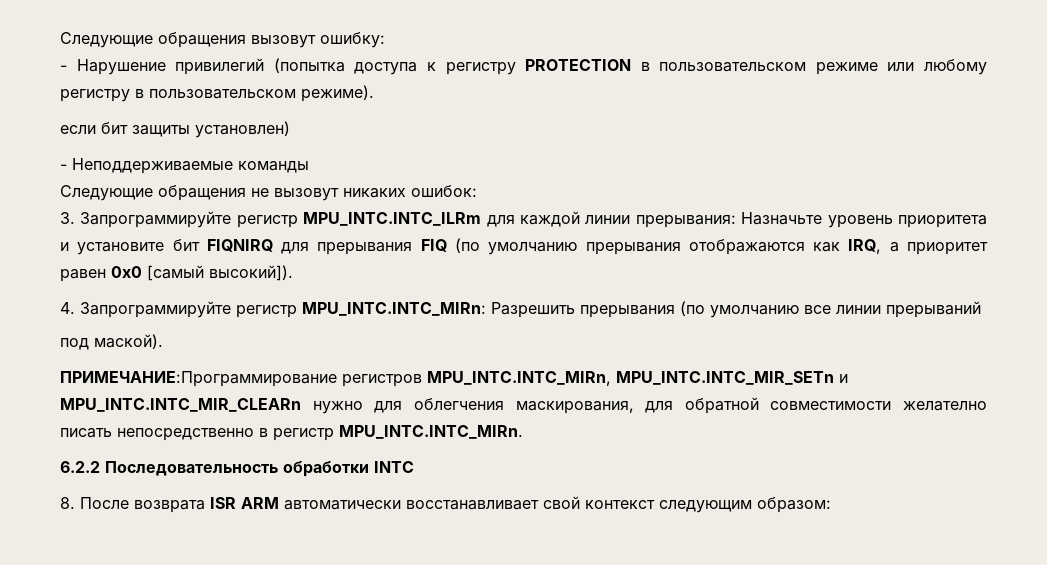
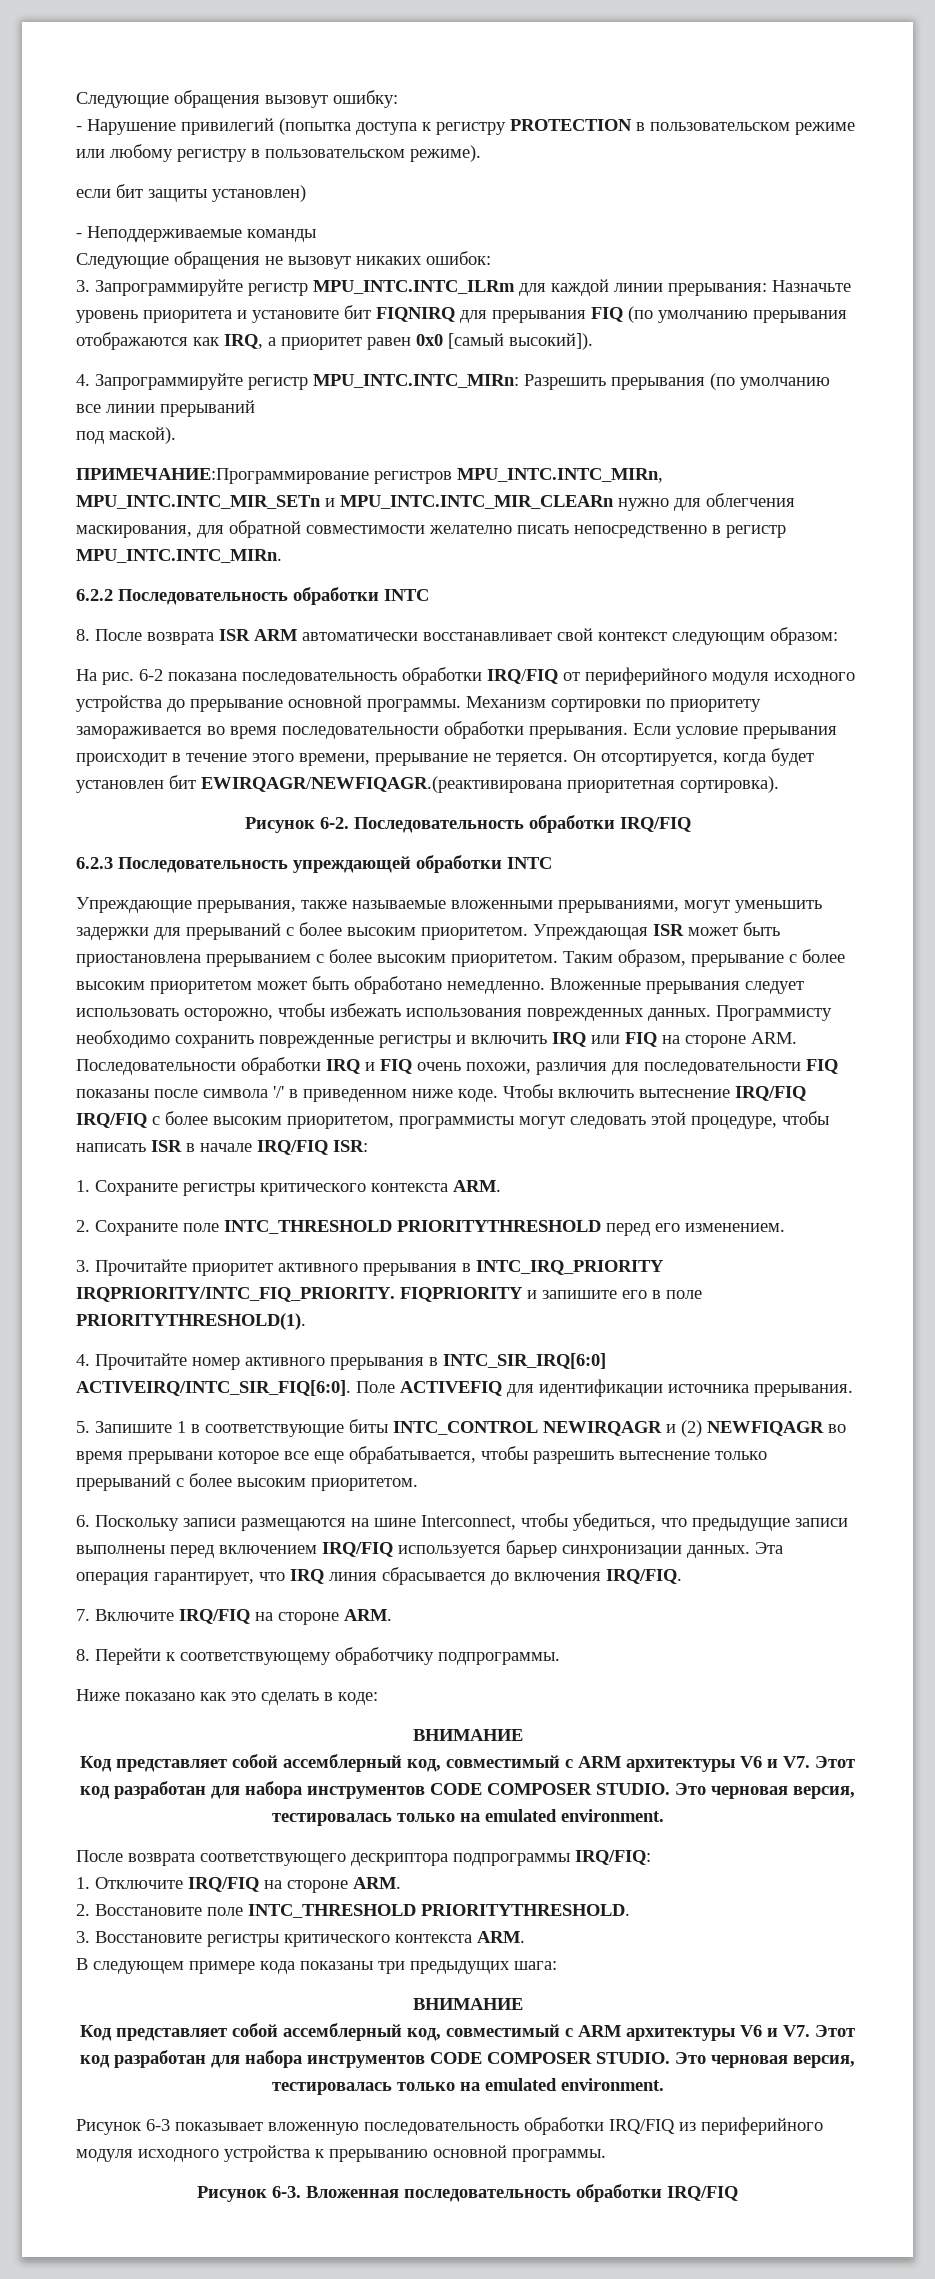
(831, 505) none -> [76,667,855,685] [76,695,761,712] [76,721,837,739] [76,748,814,766] [76,775,779,793] [244,815,691,833] [76,855,552,873] [76,897,822,913] [76,922,780,940] [76,949,845,967] [76,976,804,994] [76,1003,832,1021] [76,1030,797,1048] [76,1057,838,1075] [76,1084,806,1102] [76,1111,829,1129] [76,1140,368,1155] [76,1180,501,1196] [76,1220,785,1236] [76,1259,664,1276] [76,1287,702,1302] [76,1313,306,1330] [76,1353,606,1370] [76,1379,853,1397] [76,1419,846,1437] [76,1446,767,1464] [76,1473,418,1491] [76,1513,848,1531] [76,1540,783,1558] [76,1567,682,1585] [76,1609,392,1625] [76,1647,560,1665] [76,1689,378,1705] [412,1729,523,1741] [80,1754,855,1772] [80,1781,855,1799] [271,1809,664,1826] [76,1850,651,1866] [76,1877,401,1893] [76,1904,630,1918] [76,1931,525,1947] [76,1958,557,1974] [412,1998,523,2010] [80,2023,855,2041] [80,2050,855,2068] [271,2078,664,2095] [76,2117,823,2135] [76,2145,606,2162] [197,2184,738,2202] // На рис. 6-2 показана последовательность обработки IRQ/FIQ от периферийного модуля исходного устройства до прерывание основной программы. Механизм сортировки по приоритету замораживается во время последовательности обработки прерывания. Если условие прерывания происходит в течение этого времени, прерывание не теряется. Он отсортируется, когда будет установлен бит EWIRQAGR/NEWFIQAGR.(реактивирована приоритетная сортировка). // Рисунок 6-2. Последовательность обработки IRQ/FIQ // 6.2.3 Последовательность упреждающей обработки INTC // Упреждающие прерывания, также называемые вложенными прерываниями, могут уменьшить задержки для прерываний с более высоким приоритетом. Упреждающая ISR может быть приостановлена прерыванием с более высоким приоритетом. Таким образом, прерывание с более высоким приоритетом может быть обработано немедленно. Вложенные прерывания следует использовать осторожно, чтобы избежать использования поврежденных данных. Программисту необходимо сохранить поврежденные регистры и включить IRQ или FIQ на стороне ARM. Последовательности обработки IRQ и FIQ очень похожи, различия для последовательности FIQ показаны после символа '/' в приведенном ниже коде. Чтобы включить вытеснение IRQ/FIQ IRQ/FIQ с более высоким приоритетом, программисты могут следовать этой процедуре, чтобы написать ISR в начале IRQ/FIQ ISR: // 1. Сохраните регистры критического контекста ARM. // 2. Сохраните поле INTC_THRESHOLD PRIORITYTHRESHOLD перед его изменением. // 3. Прочитайте приоритет активного прерывания в INTC_IRQ_PRIORITY IRQPRIORITY/INTC_FIQ_PRIORITY. FIQPRIORITY и запишите его в поле PRIORITYTHRESHOLD(1). // 4. Прочитайте номер активного прерывания в INTC_SIR_IRQ[6:0] ACTIVEIRQ/INTC_SIR_FIQ[6:0]. Поле ACTIVEFIQ для идентификации источника прерывания. // 5. Запишите 1 в соответствующие биты INTC_CONTROL NEWIRQAGR и (2) NEWFIQAGR во время прерывани которое все еще обрабатывается, чтобы разрешить вытеснение только прерываний с более высоким приоритетом. // 6. Поскольку записи размещаются на шине Interconnect, чтобы убедиться, что предыдущие записи выполнены перед включением IRQ/FIQ используется барьер синхронизации данных. Эта операция гарантирует, что IRQ линия сбрасывается до включения IRQ/FIQ. // 7. Включите IRQ/FIQ на стороне ARM. // 8. Перейти к соответствующему обработчику подпрограммы. // Ниже показано как это сделать в коде: // ВНИМАНИЕ // Код представляет собой ассемблерный код, совместимый с ARM архитектуры V6 и V7. Этот код разработан для набора инструментов CODE COMPOSER STUDIO. Это черновая версия, тестировалась только на emulated environment. // После возврата соответствующего дескриптора подпрограммы IRQ/FIQ: // 1. Отключите IRQ/FIQ на стороне ARM. // 2. Восстановите поле INTC_THRESHOLD PRIORITYTHRESHOLD. // 3. Восстановите регистры критического контекста ARM. // В следующем примере кода показаны три предыдущих шага: // ВНИМАНИЕ // Код представляет собой ассемблерный код, совместимый с ARM архитектуры V6 и V7. Этот код разработан для набора инструментов CODE COMPOSER STUDIO. Это черновая версия, тестировалась только на emulated environment. // Рисунок 6-3 показывает вложенную последовательность обработки IRQ/FIQ из периферийного модуля исходного устройства к прерыванию основной программы. // Рисунок 6-3. Вложенная последовательность обработки IRQ/FIQ

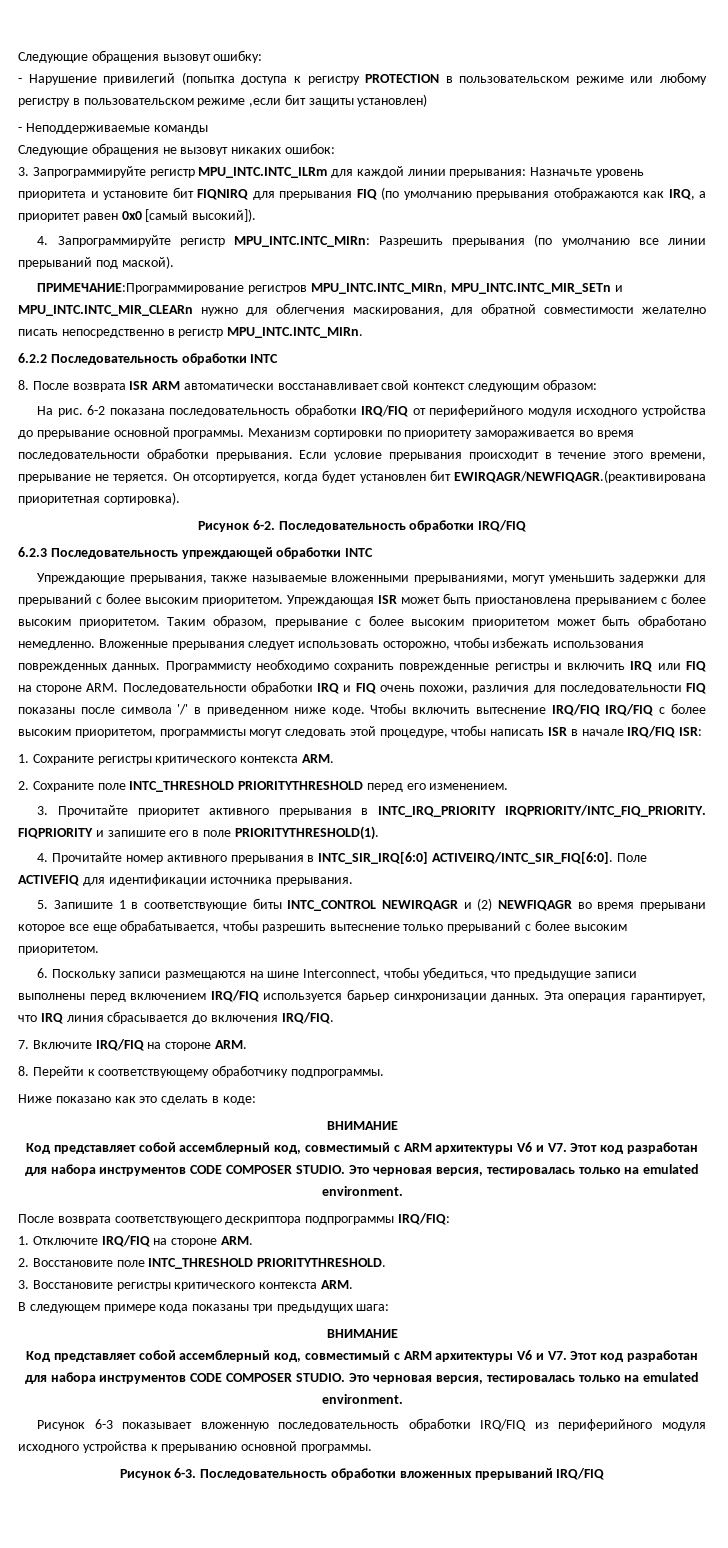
[410,145,481,162] [76,189,111,198] режиме). // если -> [197,98,282,107] режиме ,если
(255, 408) // -> (92, 263) none
[306,2184,662,2202] Вложенная последовательность обработки -> [200,1468,553,1480] Последовательность обработки вложенных прерываний

